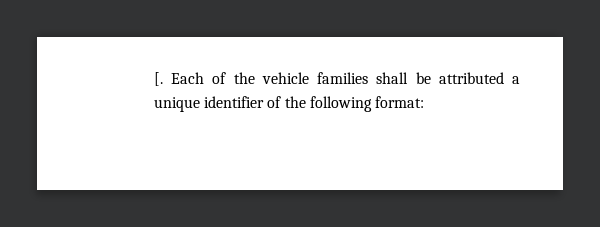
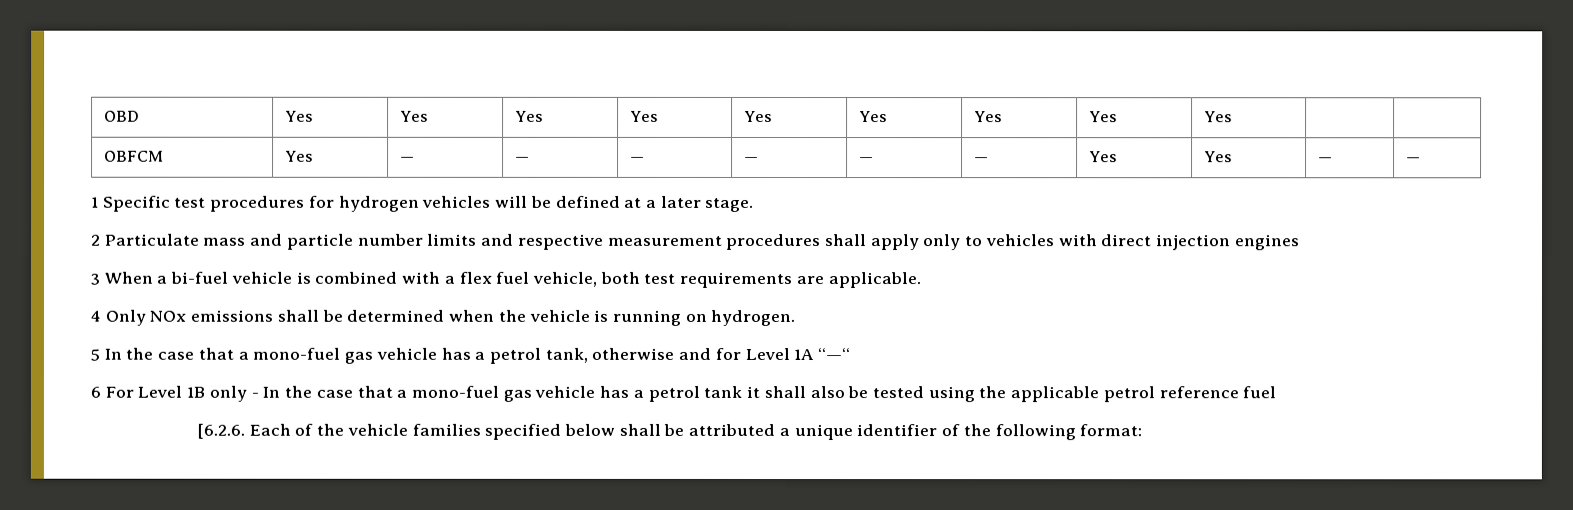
[154,72,164,86] [. -> [104,110,141,122] [285,110,314,122] [400,110,429,122] [515,110,544,122] [630,110,659,122] [744,110,773,122] [859,111,888,123] [974,111,1003,123] [1089,111,1118,123] [1204,111,1233,123] [104,150,165,162] [285,150,314,162] [400,156,416,162] [515,156,531,162] [630,156,646,162] [744,156,760,162] [859,157,875,163] [974,157,990,163] [1089,151,1118,163] [1204,151,1233,163] [1318,157,1334,163] [1406,157,1422,163] [91,195,755,212] [91,233,1300,251] [90,271,921,289] [90,309,796,327] [90,347,851,364] [90,385,1277,403] [196,423,245,439] OBD | Yes | Yes | Yes | Yes | Yes | Yes | Yes | Yes | Yes | | // OBFCM | Yes | — | — | — | — | — | — | Yes | Yes | — | — // 1 Specific test procedures for hydrogen vehicles will be defined at a later stage. // 2 Particulate mass and particle number limits and respective measurement procedures shall apply only to vehicles with direct injection engines // 3 When a bi-fuel vehicle is combined with a flex fuel vehicle, both test requirements are applicable. // 4 Only NOx emissions shall be determined when the vehicle is running on hydrogen. // 5 In the case that a mono-fuel gas vehicle has a petrol tank, otherwise and for Level 1A “—“ // 6 For Level 1B only - In the case that a mono-fuel gas vehicle has a petrol tank it shall also be tested using the applicable petrol reference fuel // [6.2.6.
(369, 78) none -> [484,423,615,440] specified below

